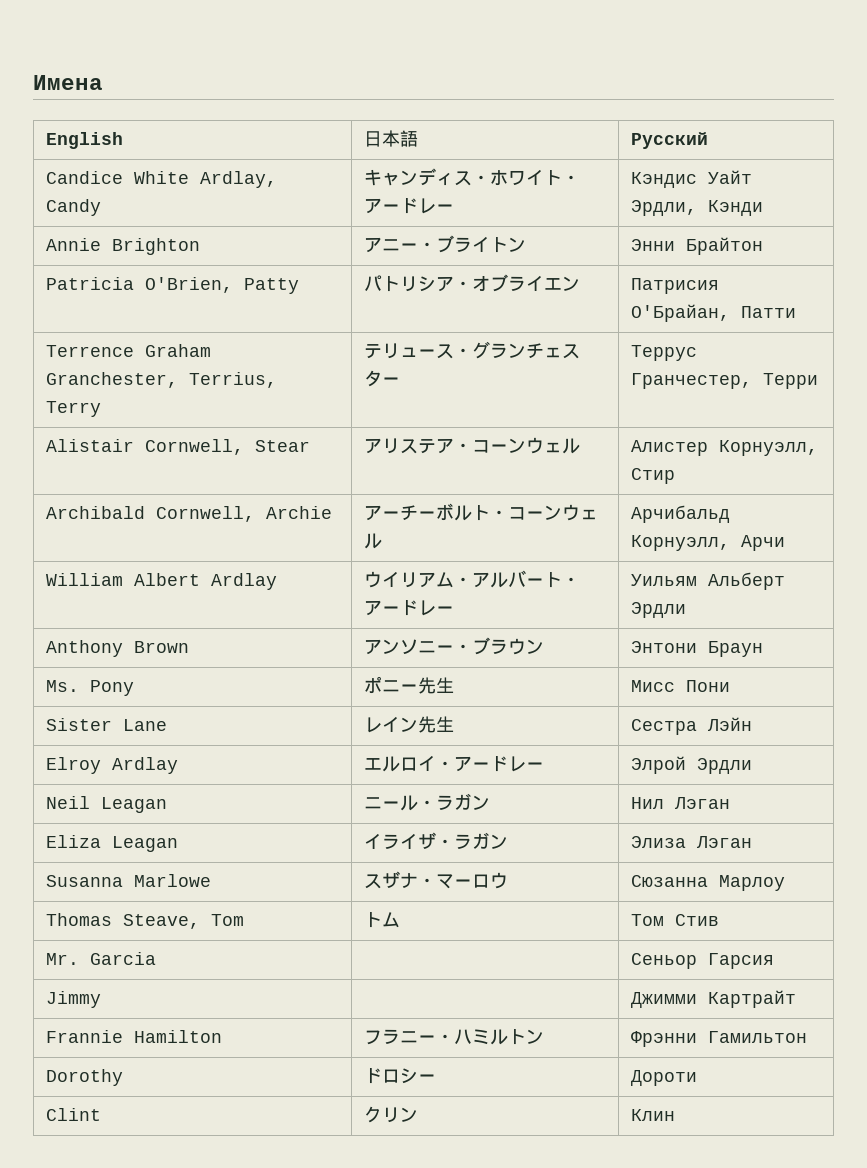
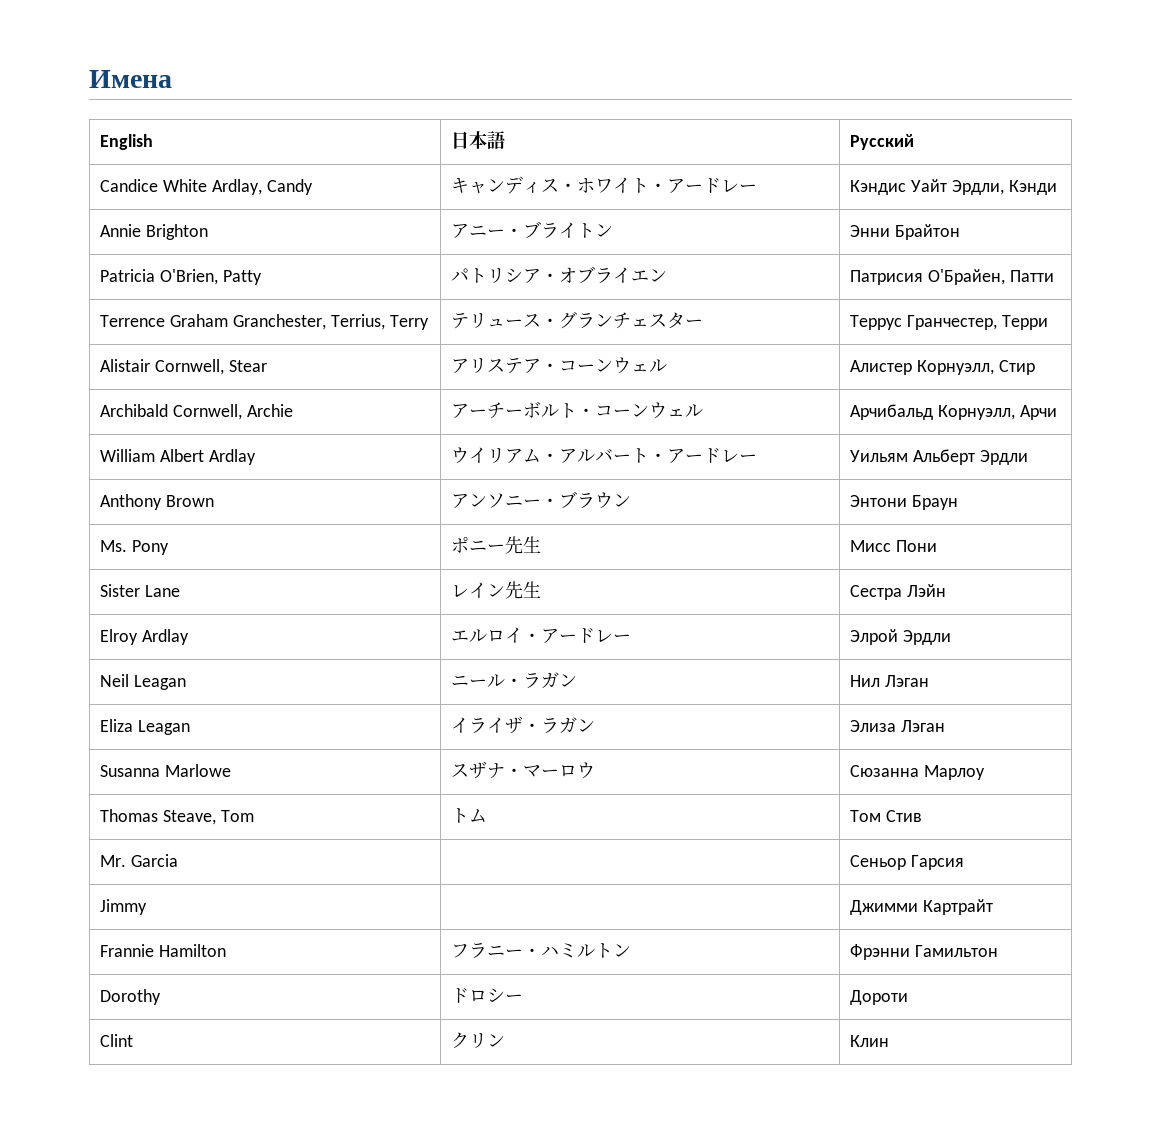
[631,304,731,322] О'Брайан, -> [928,269,1006,285] О'Брайен,

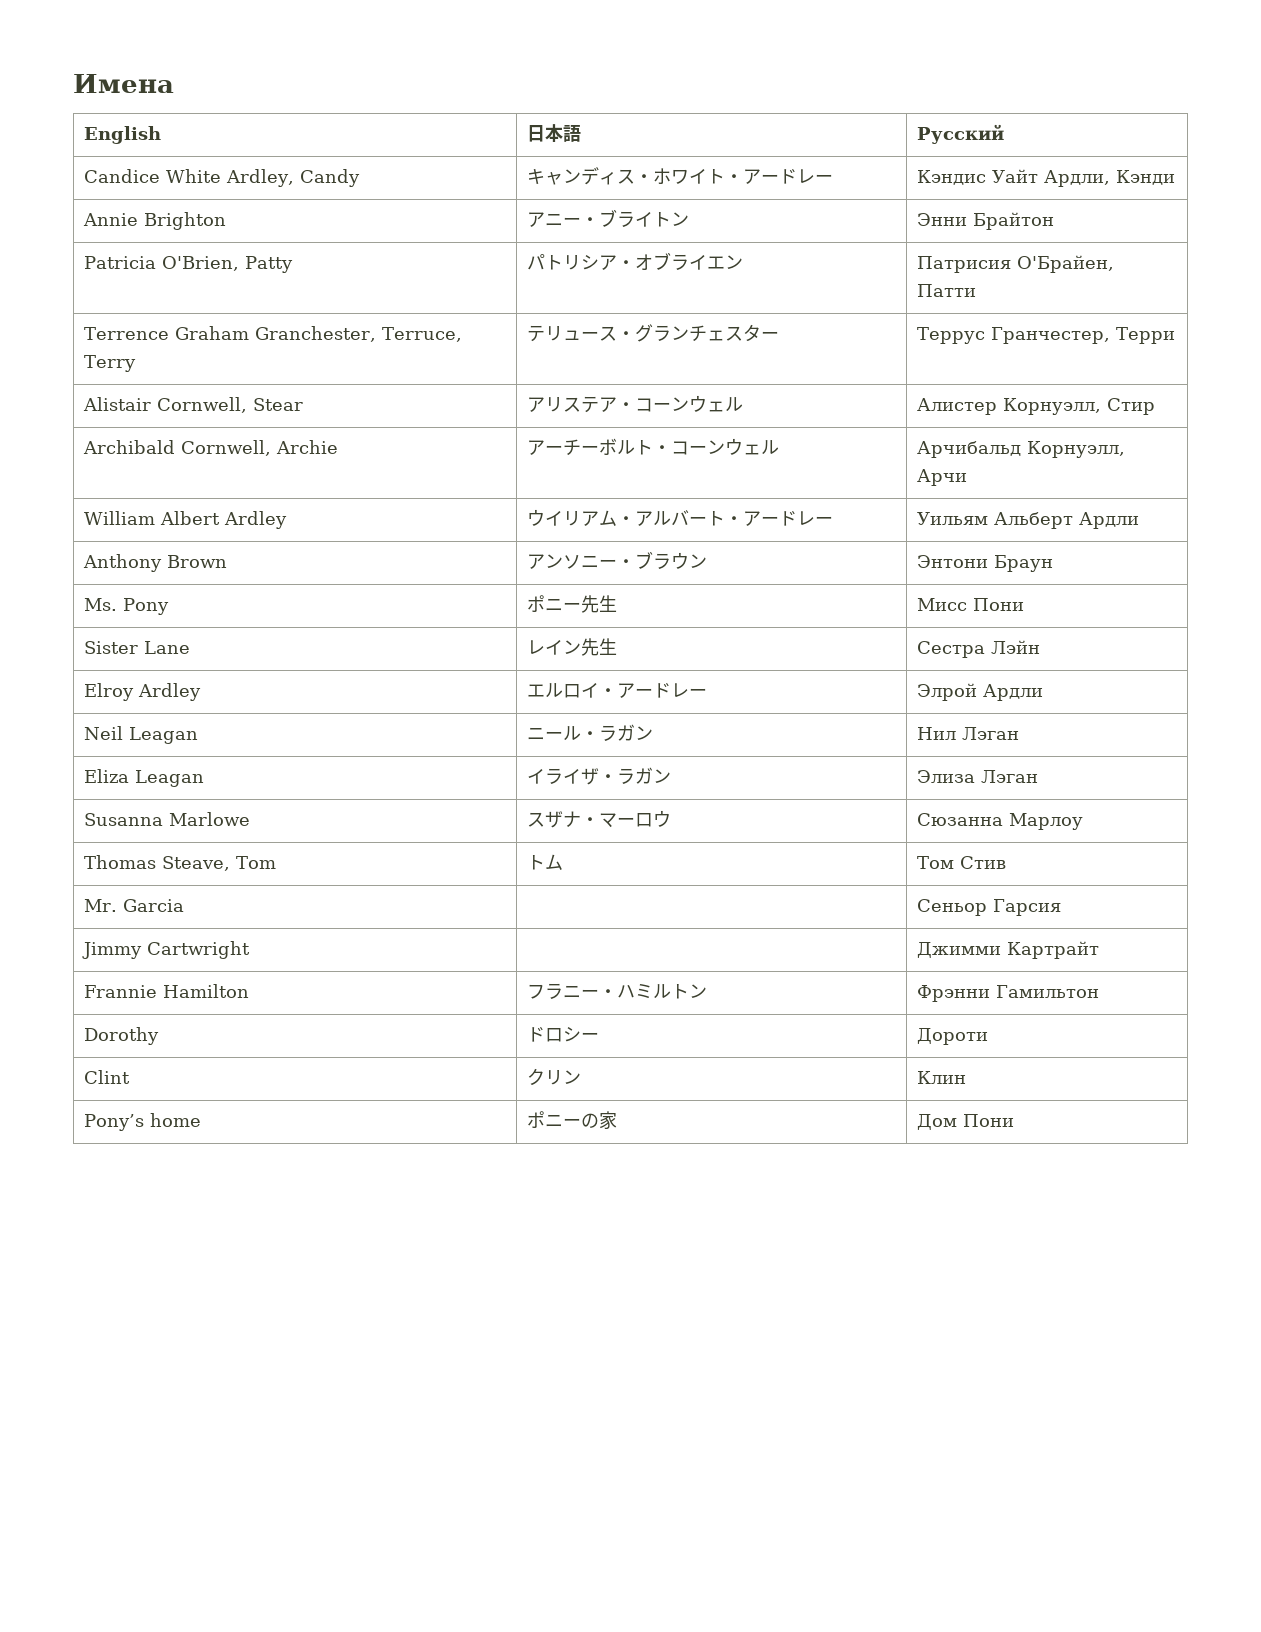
[211,179,262,195] Ardlay, -> [225,169,294,187] Ardley,
[951,180,1004,195] Эрдли, -> [1043,170,1110,187] Ардли,
[330,314,385,330] Terrius, -> [381,327,462,342] Terruce,
[208,449,256,465] Ardlay -> [223,511,287,529] Ardley
[979,450,1028,465] Эрдли -> [1078,512,1139,529] Ардли
[142,629,190,645] Ardlay -> [137,683,201,701] Ardley
[903,630,952,645] Эрдли -> [982,684,1043,701] Ардли
(148, 907) none -> [146,941,250,959] Cartwright
(890, 1041) none -> [83,1113,201,1131] [526,1111,617,1130] [916,1114,1014,1130] // Pony’s home | ポニーの家 | Дом Пони

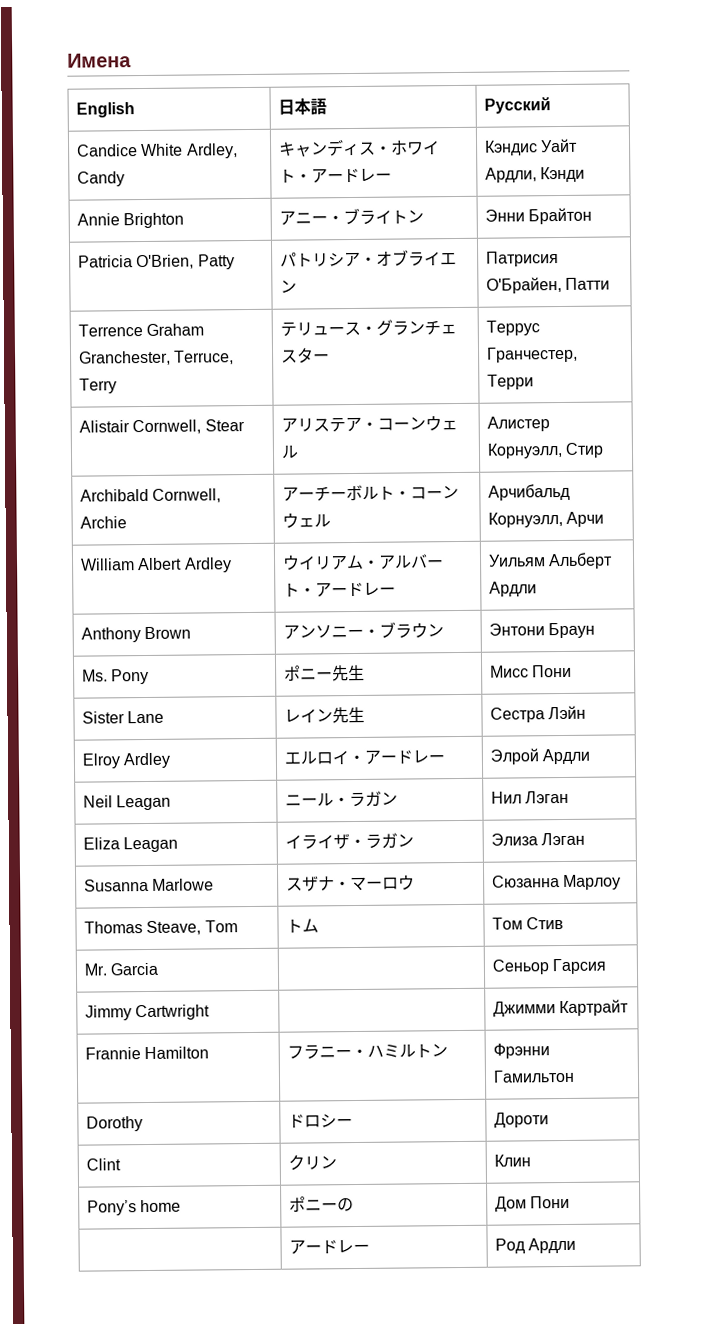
[598,1111,617,1130] 家 -> (354, 1205) none
(1014, 1120) none -> [288,1239,370,1255] [494,1237,577,1254] // | アードレー | Род Ардли

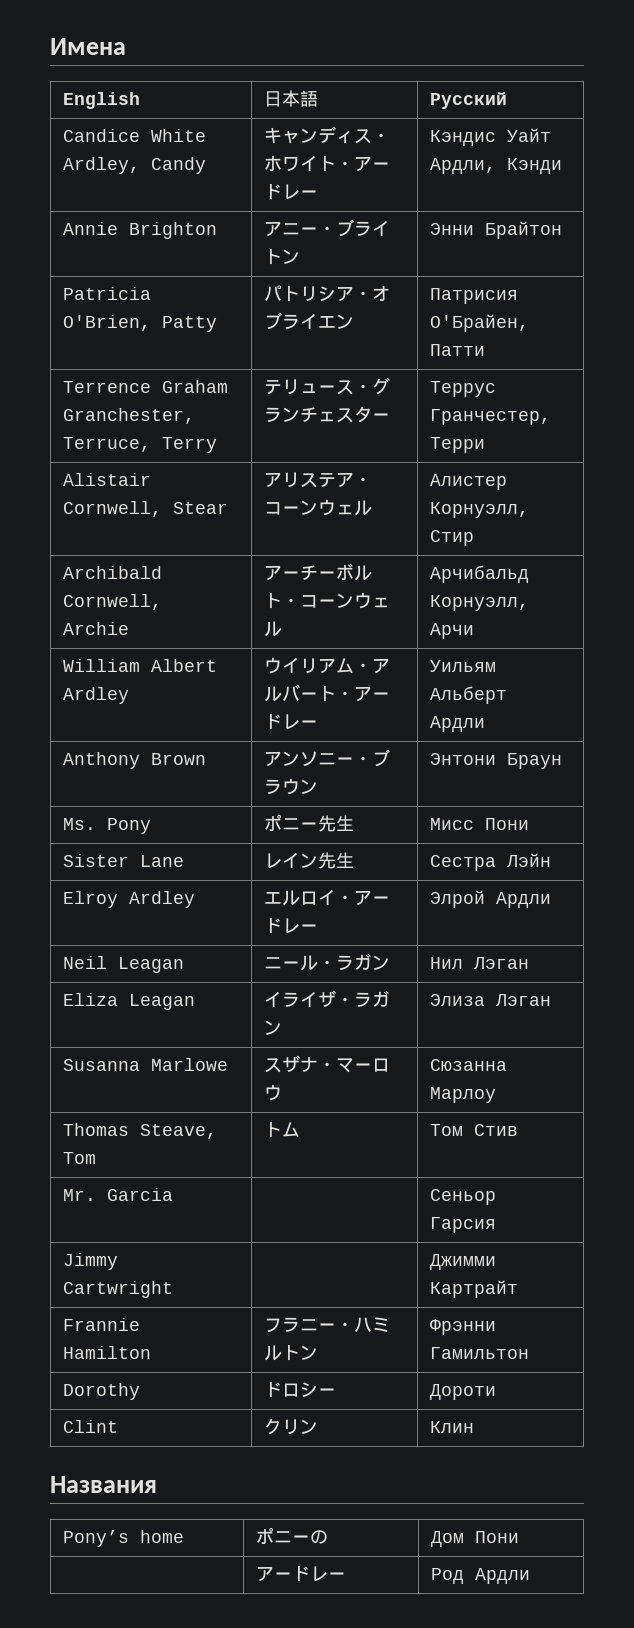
(531, 1160) none -> [50,1476,157,1493] // Названия

